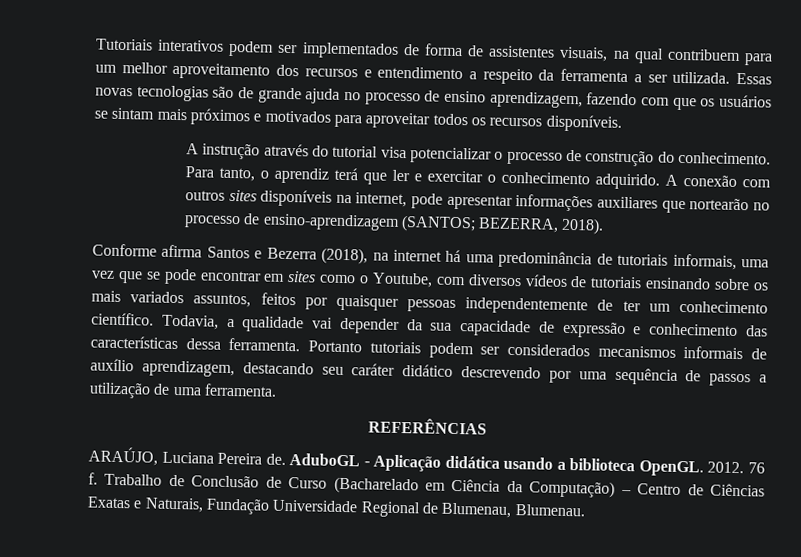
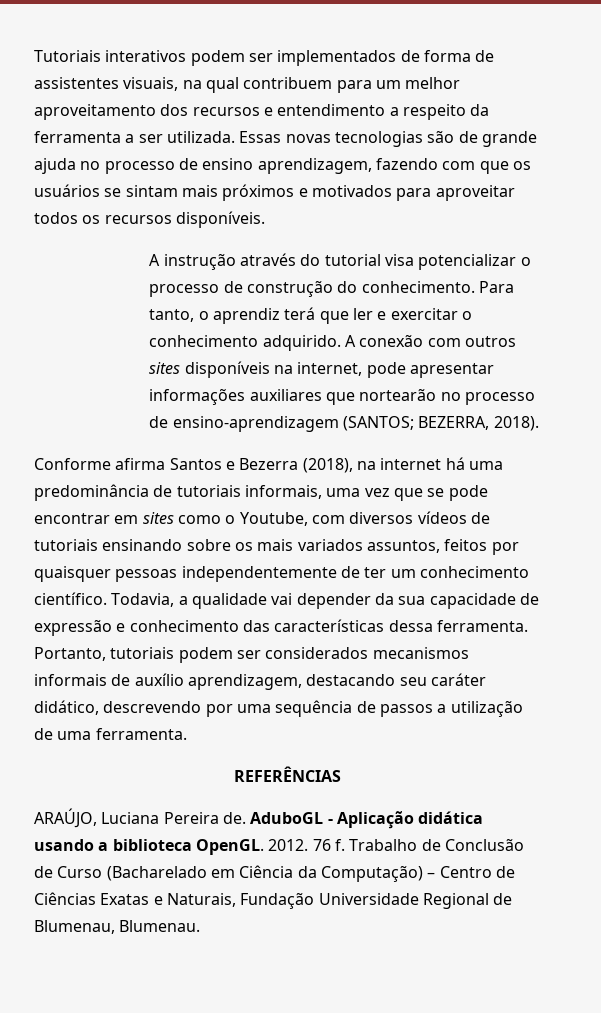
[308,340,363,353] Portanto -> [34,647,106,661] Portanto,
[402,364,454,377] didático -> [34,700,99,715] didático,

